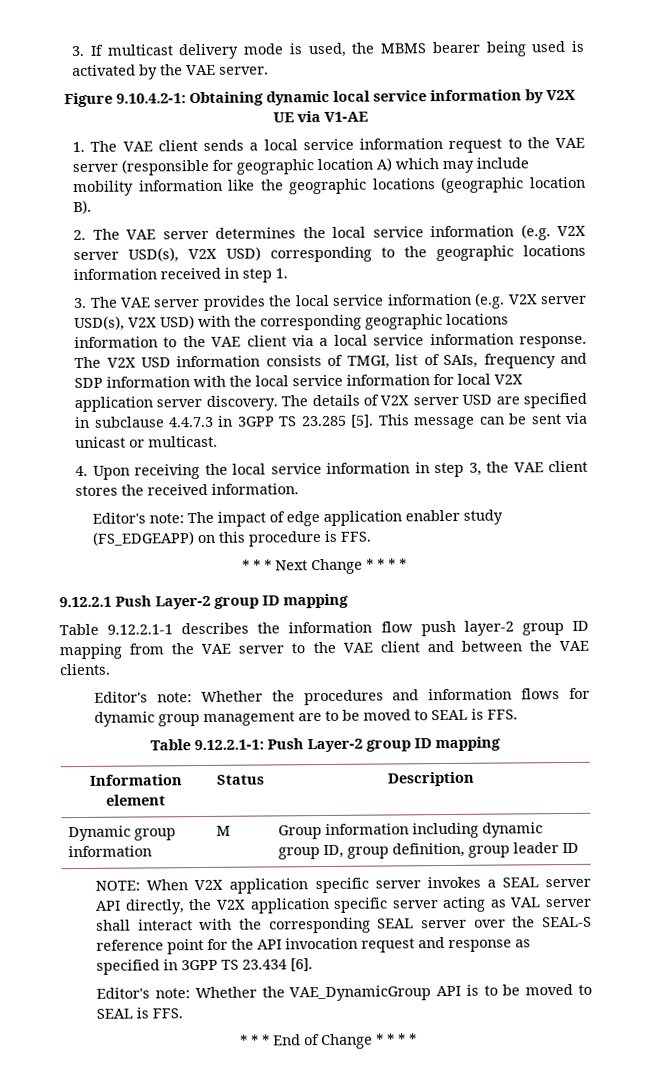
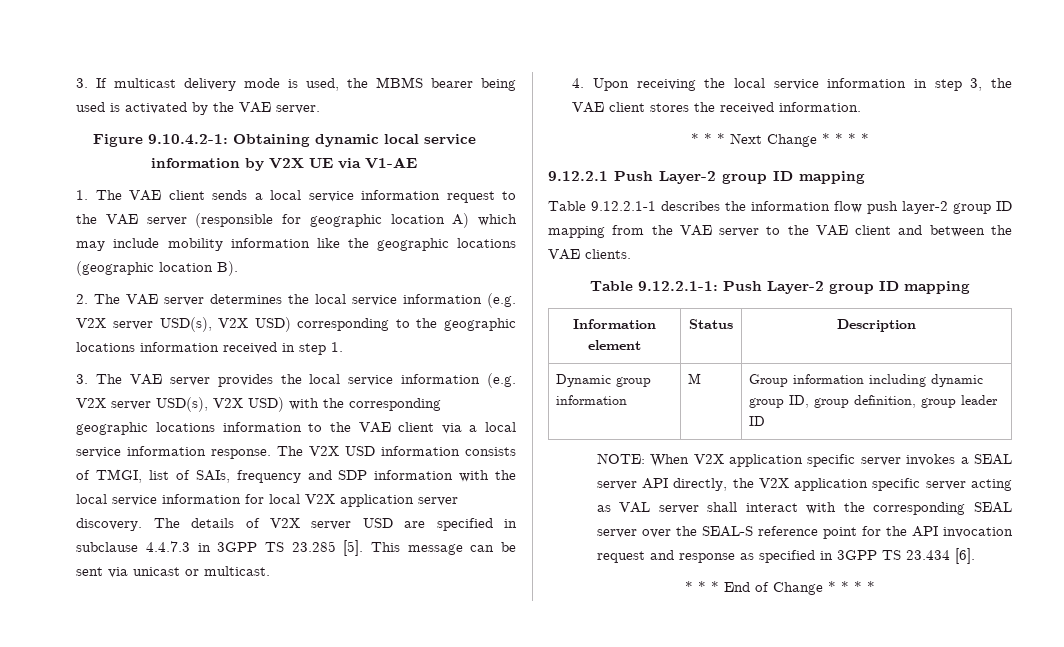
[92,509,504,527] [92,530,373,547] // Editor's note: The impact of edge application enabler study (FS_EDGEAPP) on this procedure is FFS. -> (862, 107) none
[94,687,590,706] [94,708,519,727] // Editor's note: Whether the procedures and information flows for dynamic group management are to be moved to SEAL is FFS. -> (631, 254) none
[96,983,592,1002] [96,1007,184,1019] // Editor's note: Whether the VAE_DynamicGroup API is to be moved to SEAL is FFS. -> (975, 556) none

